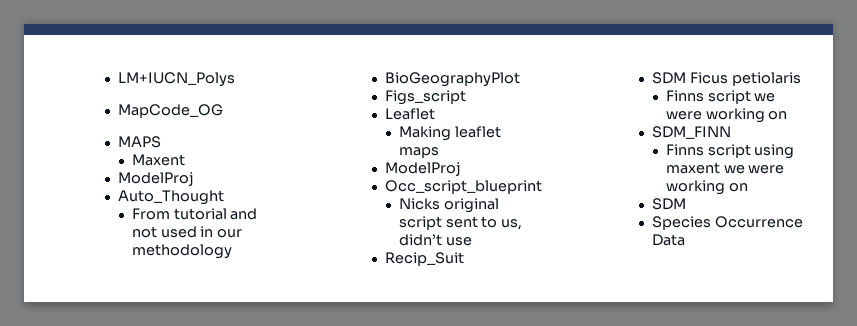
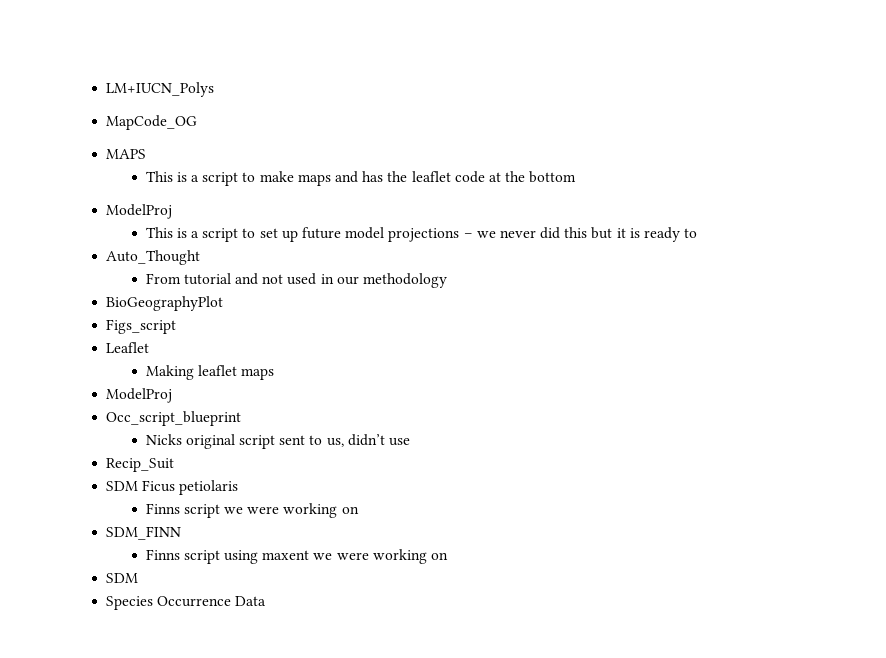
[131,154,185,166] [117,172,194,186] Maxent // ModelProj -> [145,171,577,186] [105,204,172,219] [145,227,698,242] This is a script to make maps and has the leaflet code at the bottom // ModelProj // This is a script to set up future model projections – we never did this but it is ready to

